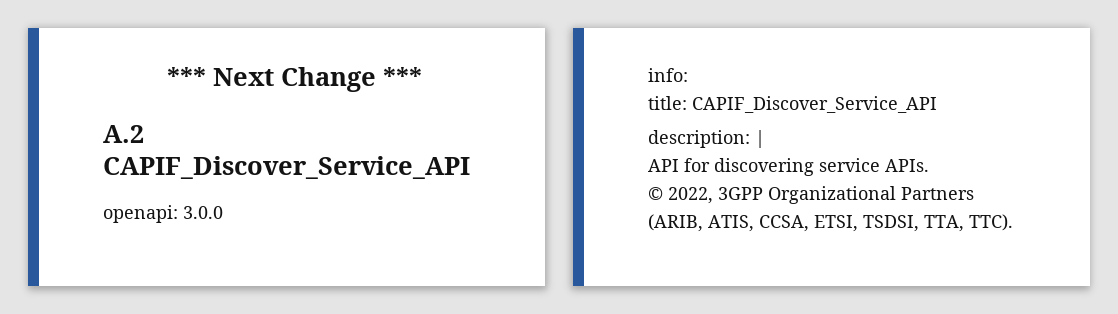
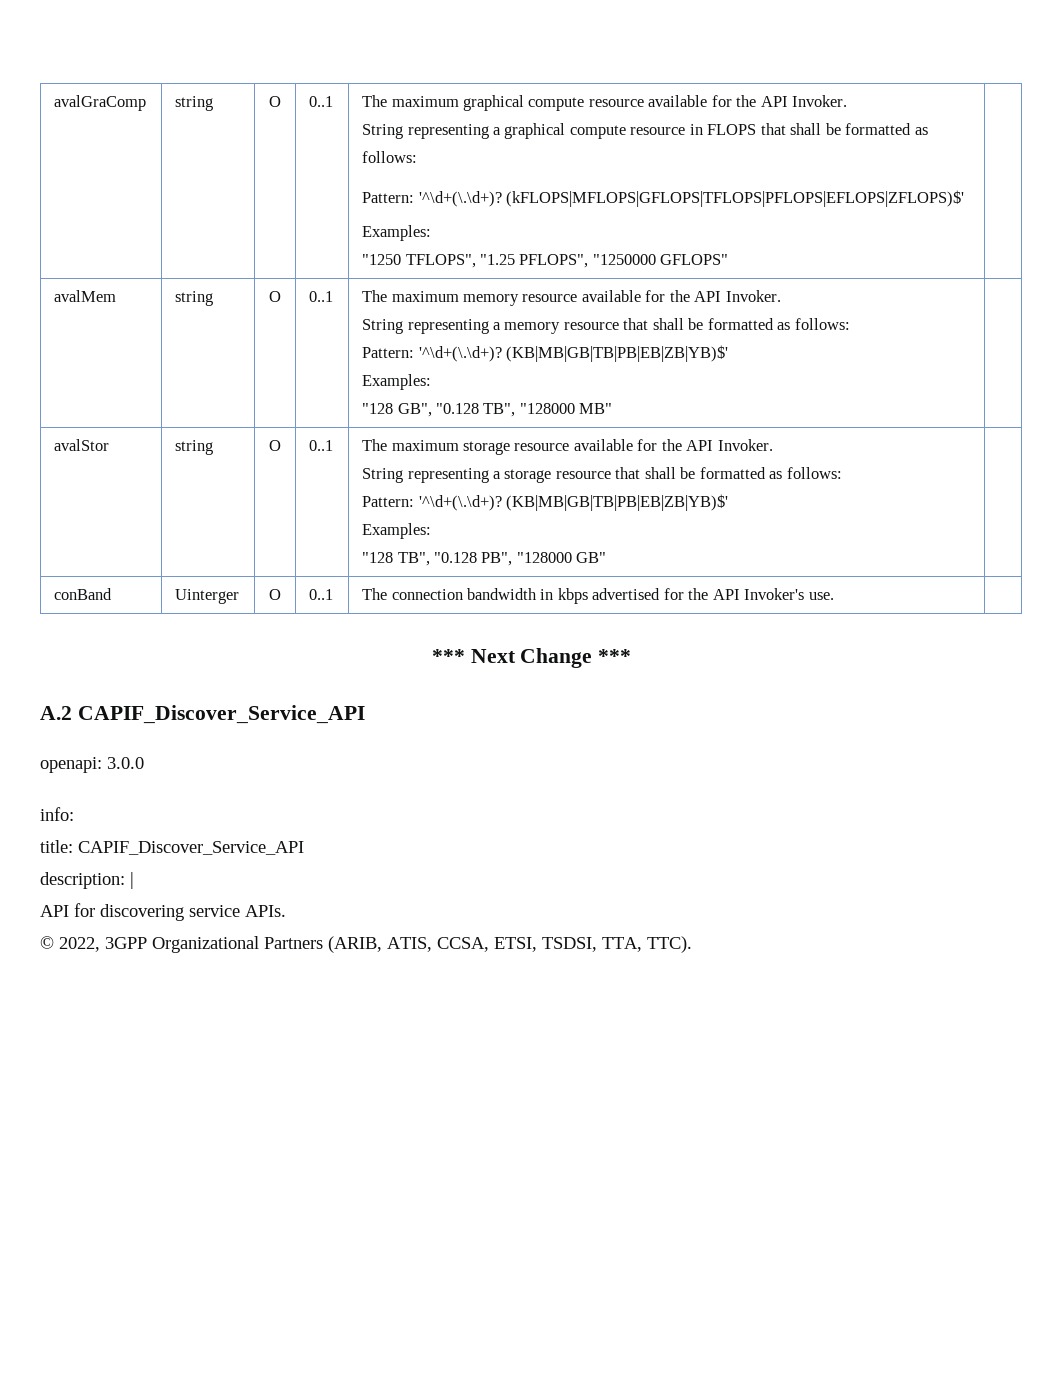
(167, 76) none -> [54,95,147,111] [175,96,214,111] [269,96,281,107] [309,96,334,107] [362,95,848,111] [362,123,928,139] [362,151,418,163] [362,190,964,207] [362,225,432,241] [362,254,729,268] [54,290,117,302] [175,291,214,306] [269,291,281,302] [309,291,334,302] [362,290,781,306] [362,318,850,334] [362,345,728,362] [362,374,432,390] [362,403,613,417] [54,439,110,451] [175,440,214,455] [269,440,281,451] [309,440,334,451] [362,439,773,455] [362,467,842,483] [362,494,728,511] [362,523,432,539] [362,552,607,566] [54,588,113,600] [175,589,240,604] [269,589,281,600] [309,589,334,600] [362,588,834,604] avalGraComp | string | O | 0..1 | The maximum graphical compute resource available for the API Invoker. // String representing a graphical compute resource in FLOPS that shall be formatted as follows: // Pattern: '^\d+(\.\d+)? (kFLOPS|MFLOPS|GFLOPS|TFLOPS|PFLOPS|EFLOPS|ZFLOPS)$' // Examples: // "1250 TFLOPS", "1.25 PFLOPS", "1250000 GFLOPS" | // avalMem | string | O | 0..1 | The maximum memory resource available for the API Invoker. // String representing a memory resource that shall be formatted as follows: // Pattern: '^\d+(\.\d+)? (KB|MB|GB|TB|PB|EB|ZB|YB)$' // Examples: // "128 GB", "0.128 TB", "128000 MB" | // avalStor | string | O | 0..1 | The maximum storage resource available for the API Invoker. // String representing a storage resource that shall be formatted as follows: // Pattern: '^\d+(\.\d+)? (KB|MB|GB|TB|PB|EB|ZB|YB)$' // Examples: // "128 TB", "0.128 PB", "128000 GB" | // conBand | Uinterger | O | 0..1 | The connection bandwidth in kbps advertised for the API Invoker's use. | //

